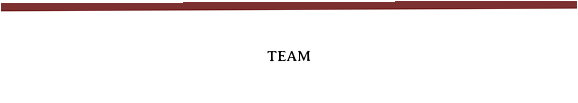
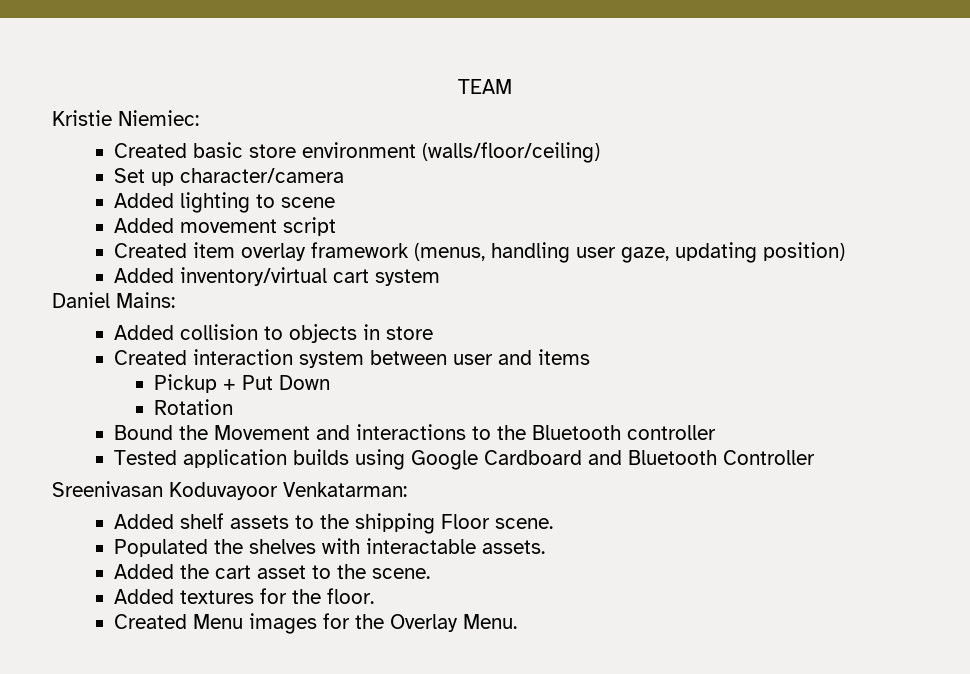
(312, 56) none -> [52,110,199,126] [114,142,601,163] [114,168,345,186] [114,192,336,213] [114,217,337,236] [114,242,846,263] [114,267,441,286] [52,292,175,308] [114,324,434,343] [114,349,591,368] [154,374,331,393] [154,399,234,415] [114,424,717,440] [114,449,816,470] [52,481,407,500] [114,513,554,534] [114,538,546,557] [114,564,431,579] [114,588,375,604] [114,613,518,634] // Kristie Niemiec: // Created basic store environment (walls/floor/ceiling) // Set up character/camera // Added lighting to scene // Added movement script // Created item overlay framework (menus, handling user gaze, updating position) // Added inventory/virtual cart system // Daniel Mains: // Added collision to objects in store // Created interaction system between user and items // Pickup + Put Down // Rotation // Bound the Movement and interactions to the Bluetooth controller // Tested application builds using Google Cardboard and Bluetooth Controller // Sreenivasan Koduvayoor Venkatarman: // Added shelf assets to the shipping Floor scene. // Populated the shelves with interactable assets. // Added the cart asset to the scene. // Added textures for the floor. // Created Menu images for the Overlay Menu.

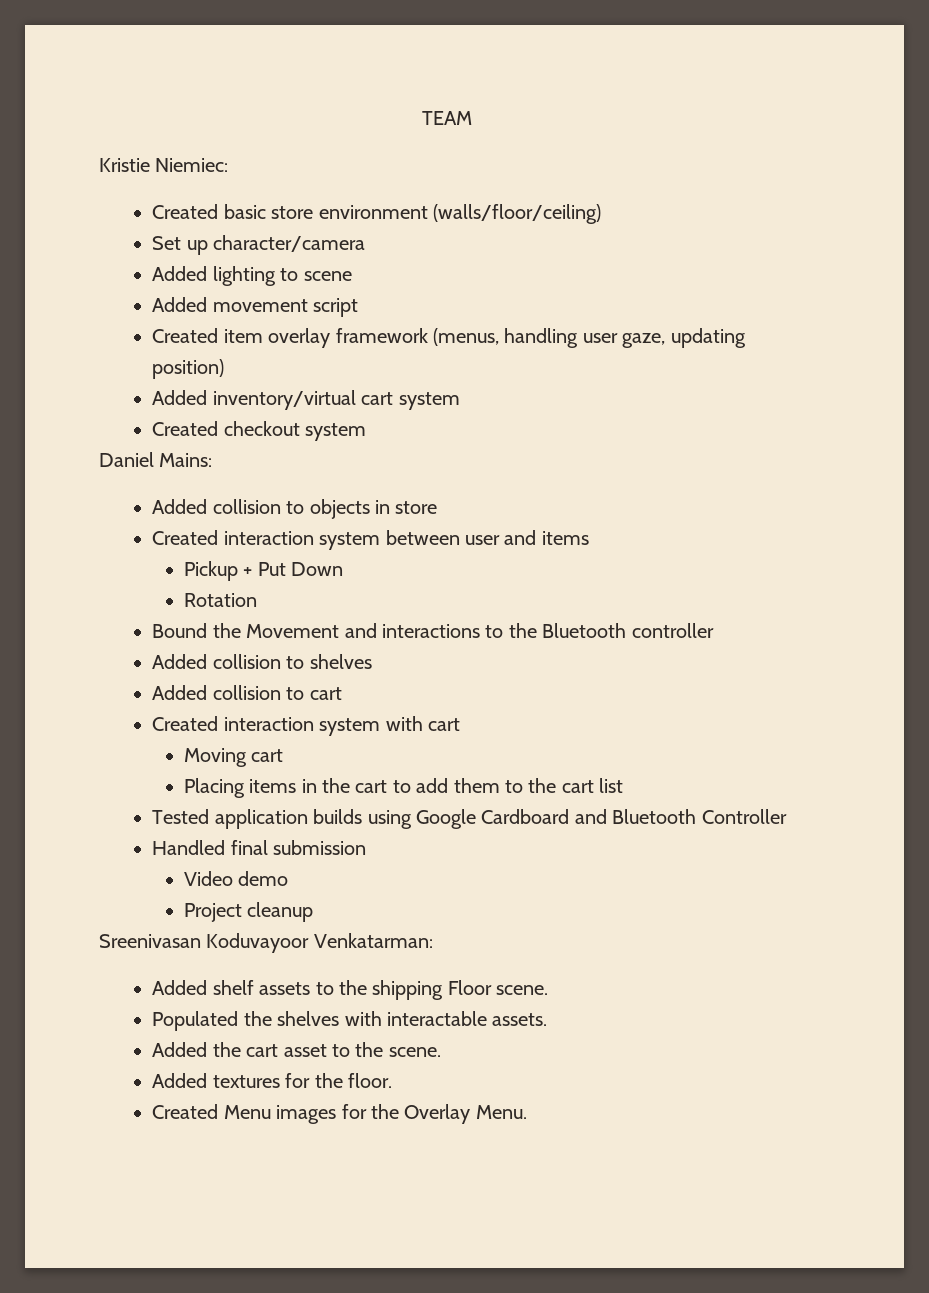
(441, 277) none -> [152,421,367,441] // Created checkout system
(717, 432) none -> [152,654,372,669] [152,685,342,700] [152,716,460,736] [183,748,284,767] [183,778,624,798] // Added collision to shelves // Added collision to cart // Created interaction system with cart // Moving cart // Placing items in the cart to add them to the cart list
(816, 457) none -> [152,840,367,855] [183,871,289,886] [183,902,314,922] // Handled final submission // Video demo // Project cleanup

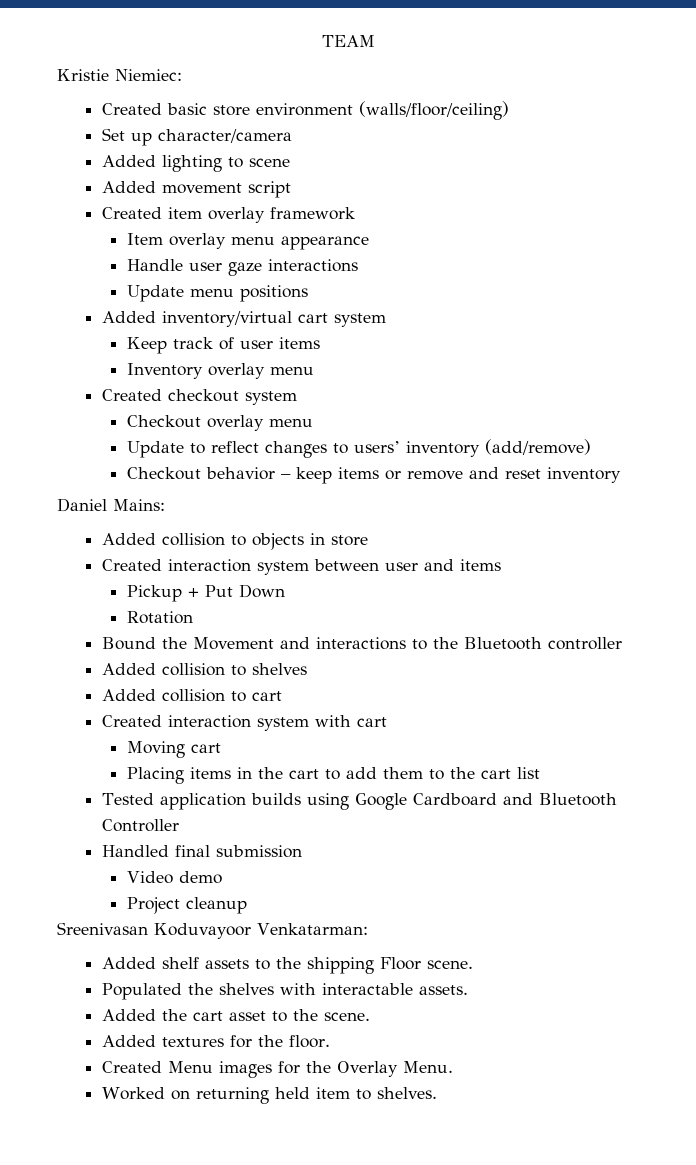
[432,328,746,348] [152,359,225,379] [152,390,460,410] [152,421,367,441] (menus, handling user gaze, updating position) // Added inventory/virtual cart system // Created checkout system -> [126,233,369,250] [126,259,358,276] [126,285,308,302] [101,311,386,327] [126,337,320,354] [126,363,314,379] [101,389,297,405] [126,415,313,431] [126,439,591,458] [126,467,621,484] // Item overlay menu appearance // Handle user gaze interactions // Update menu positions // Added inventory/virtual cart system // Keep track of user items // Inventory overlay menu // Created checkout system // Checkout overlay menu // Update to reflect changes to users’ inventory (add/remove) // Checkout behavior – keep items or remove and reset inventory
(527, 1112) none -> [101,1087,437,1104] // Worked on returning held item to shelves.

